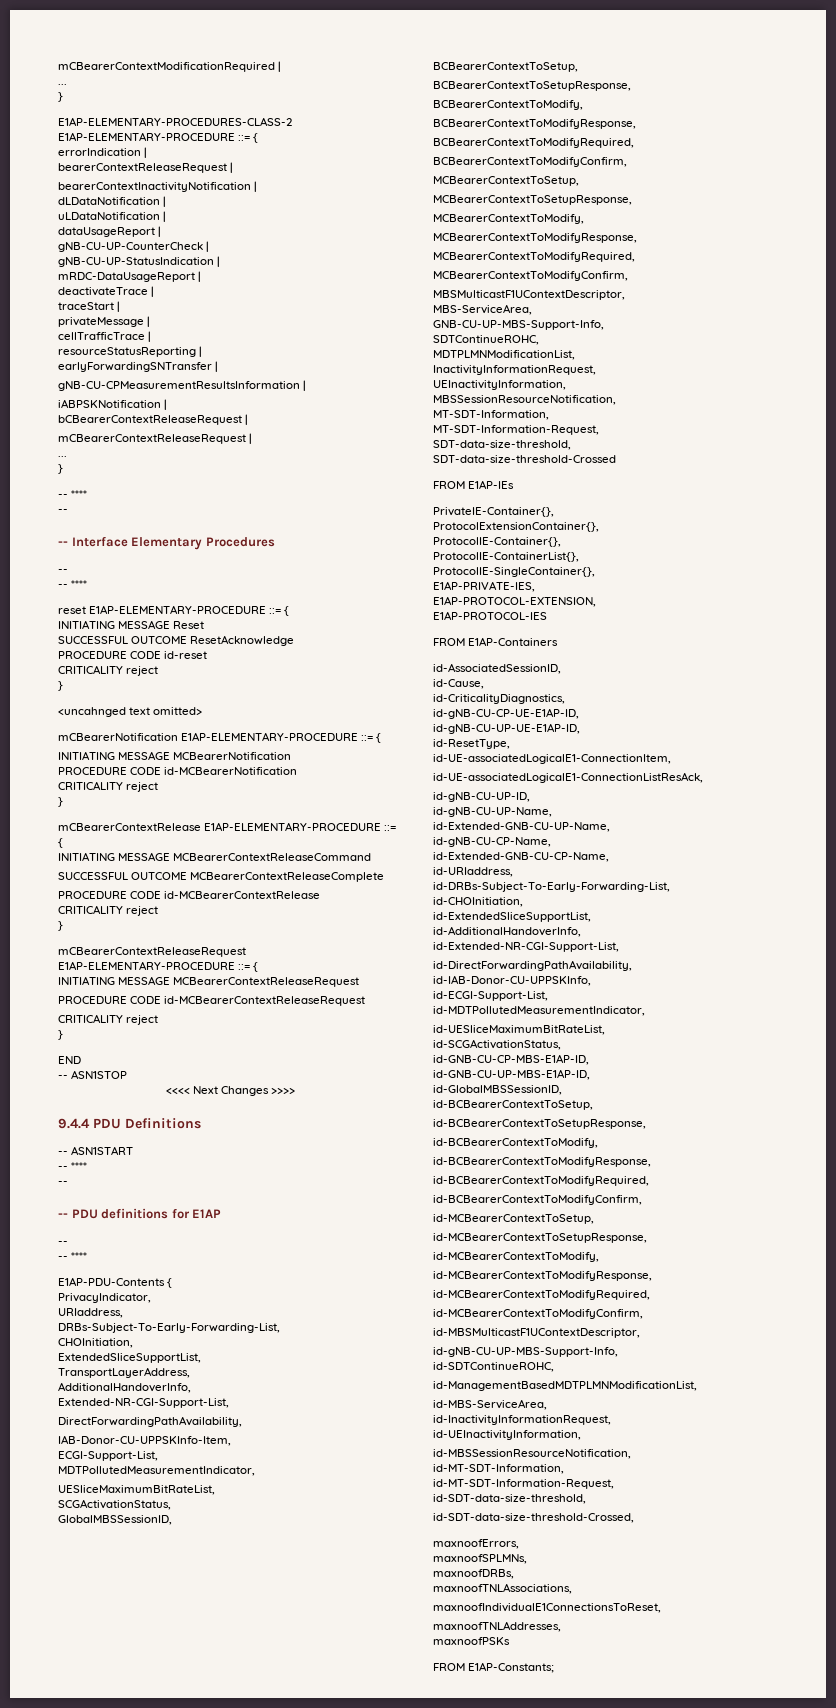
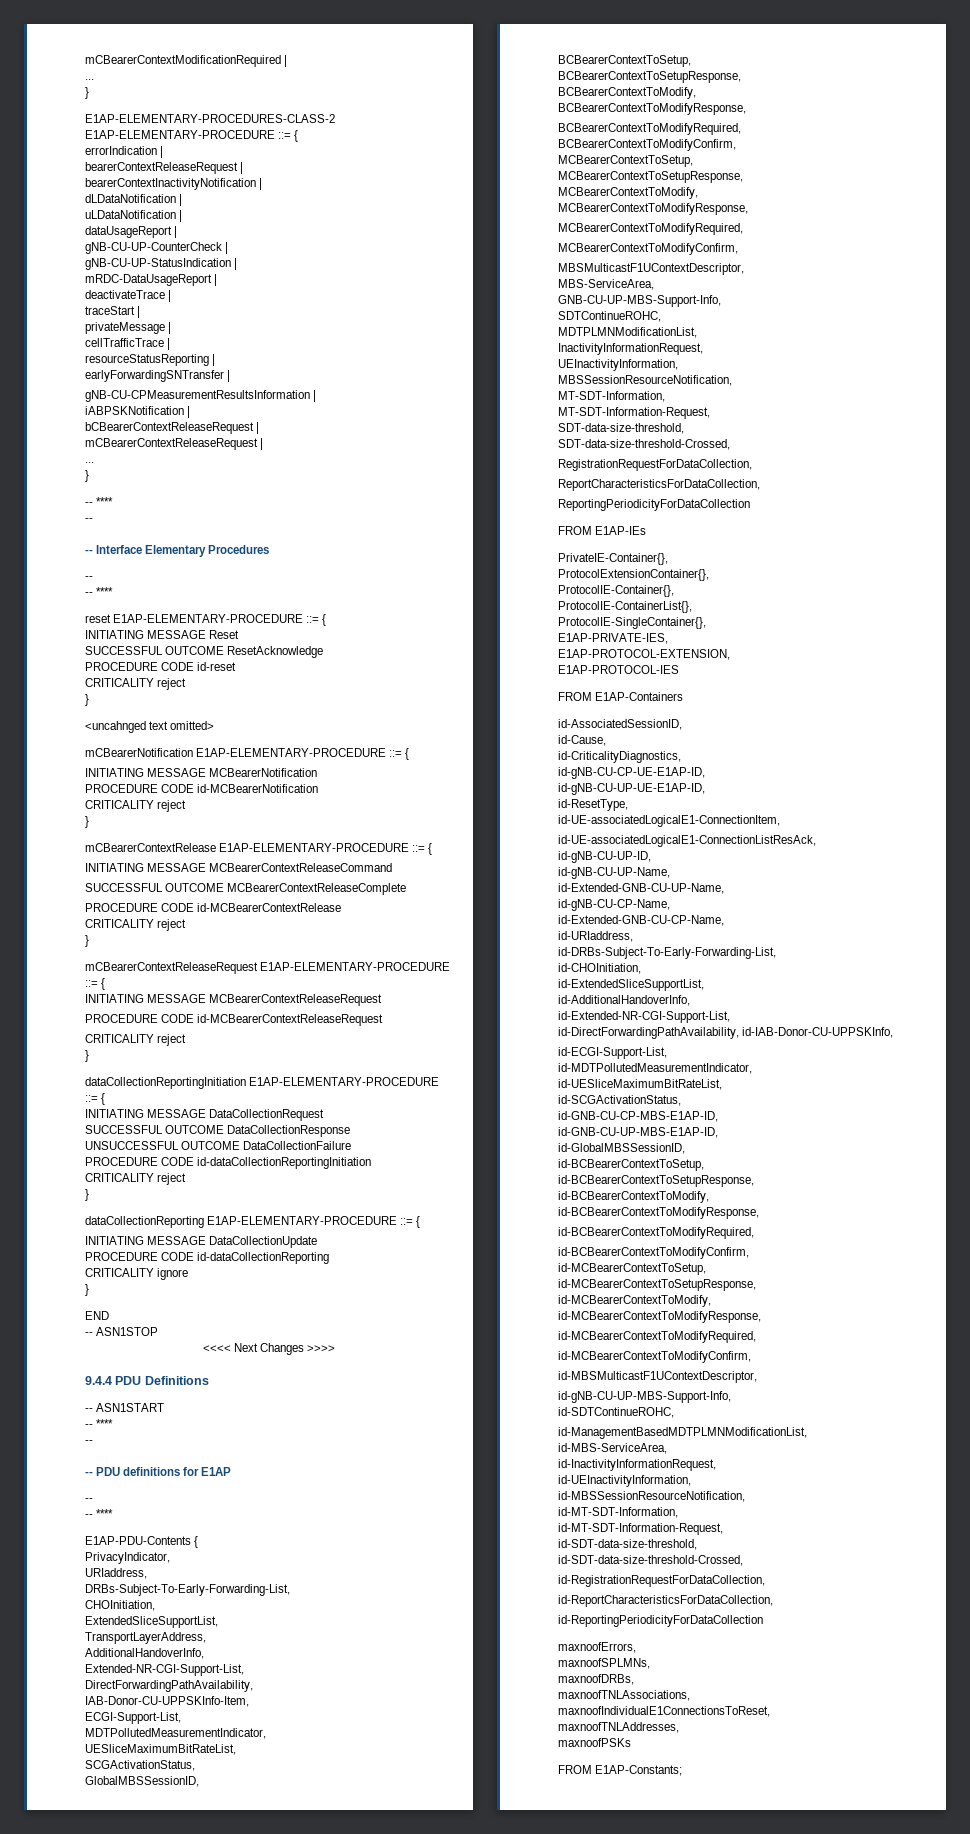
(63, 1035) none -> [85,1077,440,1089] [85,1093,106,1105] [85,1109,325,1121] [85,1125,351,1137] [85,1141,352,1150] [85,1157,372,1169] [85,1173,187,1185] [85,1189,89,1201] [85,1216,421,1228] [85,1236,318,1248] [85,1252,330,1264] [85,1268,189,1280] [85,1284,89,1296] // dataCollectionReportingInitiation E1AP-ELEMENTARY-PROCEDURE ::= { // INITIATING MESSAGE DataCollectionRequest // SUCCESSFUL OUTCOME DataCollectionResponse // UNSUCCESSFUL OUTCOME DataCollectionFailure // PROCEDURE CODE id-dataCollectionReportingInitiation // CRITICALITY reject // } // dataCollectionReporting E1AP-ELEMENTARY-PROCEDURE ::= { // INITIATING MESSAGE DataCollectionUpdate // PROCEDURE CODE id-dataCollectionReporting // CRITICALITY ignore // }
[433,455,616,463] SDT-data-size-threshold-Crossed -> [558,439,730,450] [558,459,752,471] [558,479,760,491] [558,499,750,511] SDT-data-size-threshold-Crossed, // RegistrationRequestForDataCollection, // ReportCharacteristicsForDataCollection, // ReportingPeriodicityForDataCollection
(634, 1518) none -> [558,1575,765,1587] [558,1595,773,1607] [558,1615,763,1627] // id-RegistrationRequestForDataCollection, // id-ReportCharacteristicsForDataCollection, // id-ReportingPeriodicityForDataCollection

